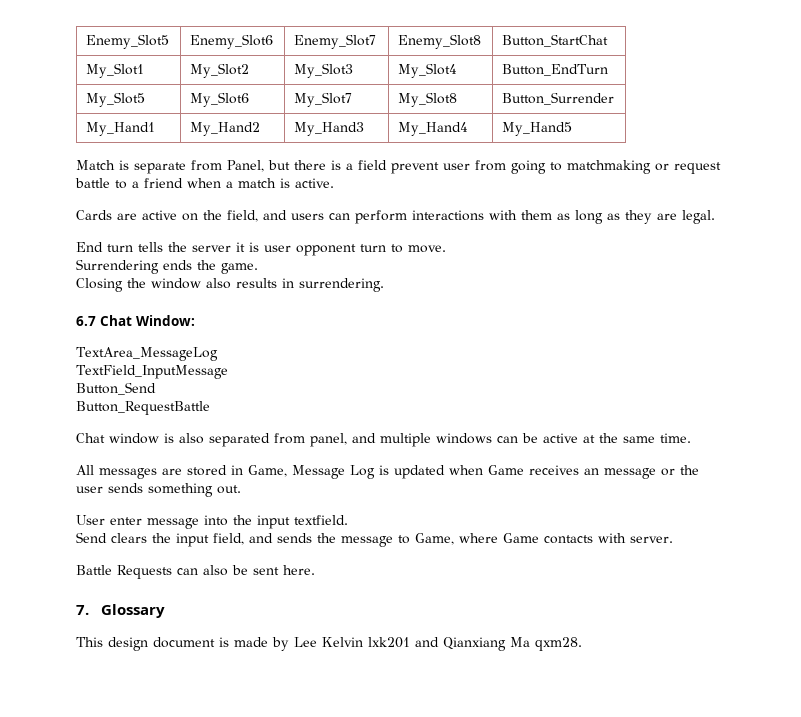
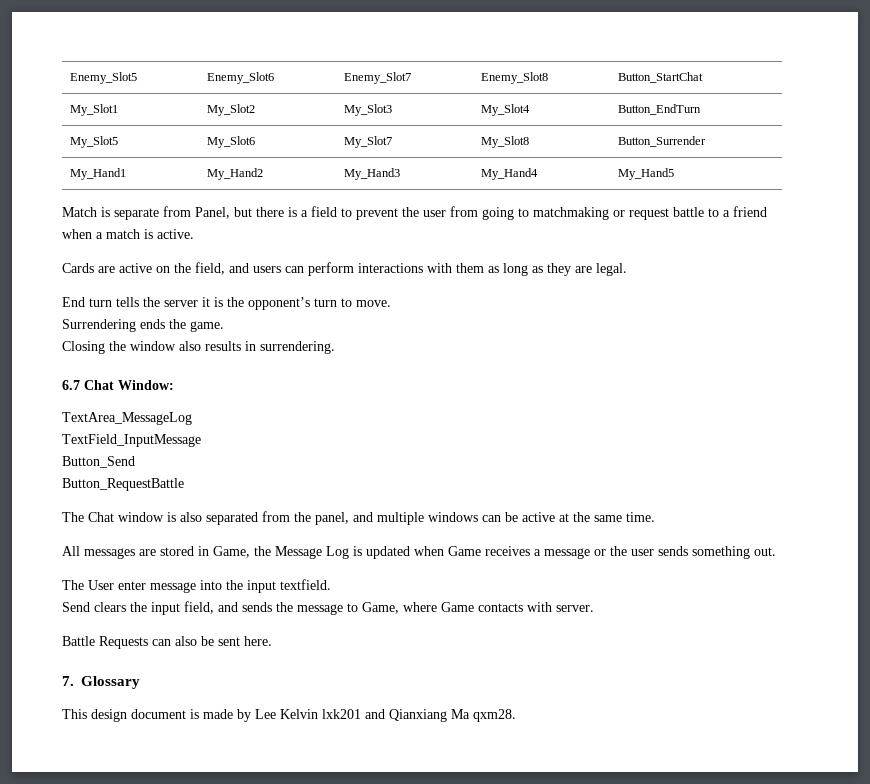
[391,162,439,174] prevent -> [341,207,419,220] to prevent the
[264,244,356,256] user opponent -> [227,297,310,310] the opponent’s
(210, 408) none -> [62,512,84,522] The
(305, 438) none -> [294,512,311,522] the
(287, 471) none -> [254,546,271,556] the
[584,468,599,475] an -> [534,549,541,556] a
(241, 489) none -> [62,580,84,590] The

